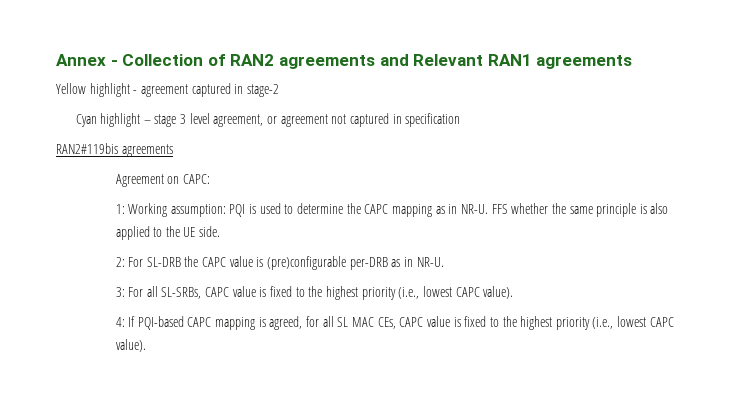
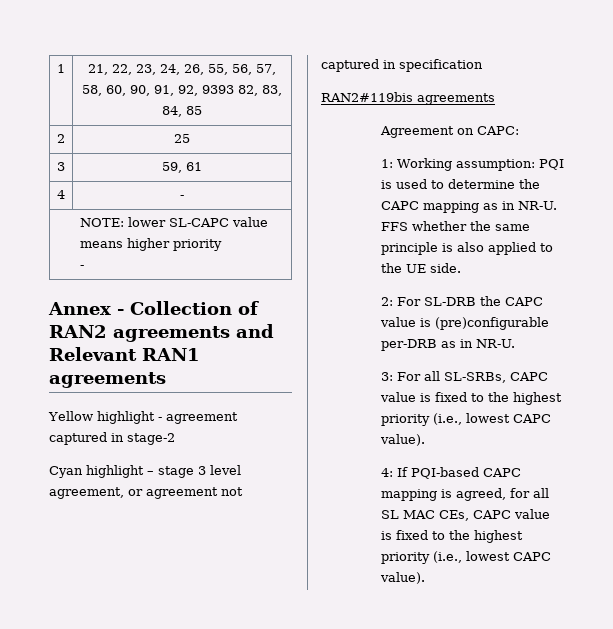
(56, 60) none -> [57,64,65,73] [88,64,276,75] [82,85,282,96] [162,106,202,117] [57,134,65,143] [174,134,190,143] [57,162,65,171] [162,162,202,173] [57,190,65,199] [180,195,184,199] [79,217,268,227] [79,238,222,251] [79,265,84,269] 1 | 21, 22, 23, 24, 26, 55, 56, 57, 58, 60, 90, 91, 92, 9393 82, 83, 84, 85 // 2 | 25 // 3 | 59, 61 // 4 | - // NOTE: lower SL-CAPC value means higher priority // - //

